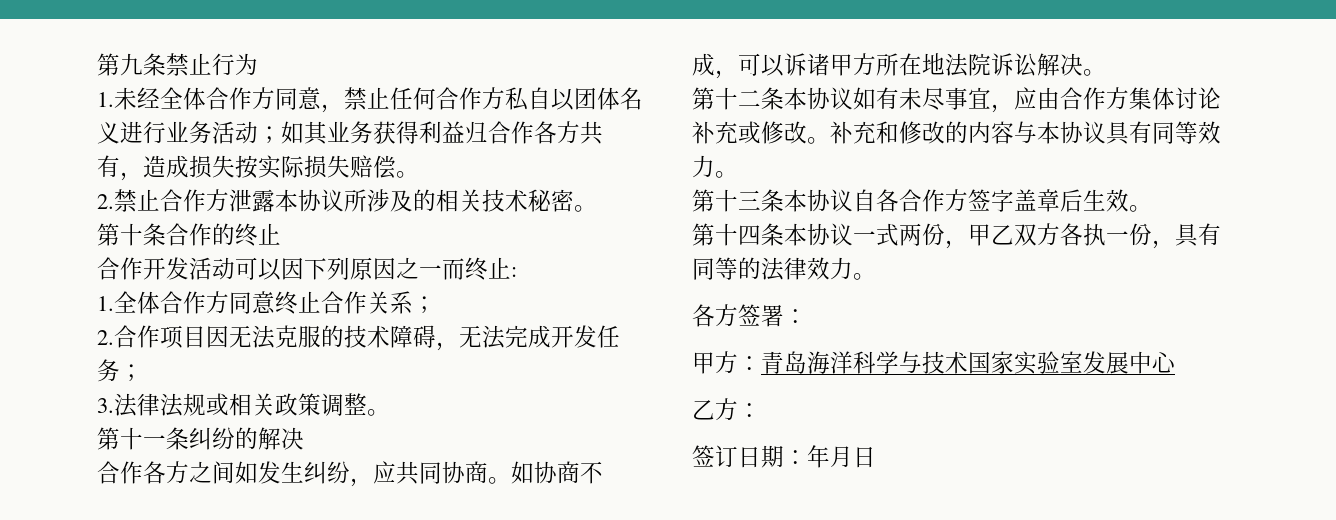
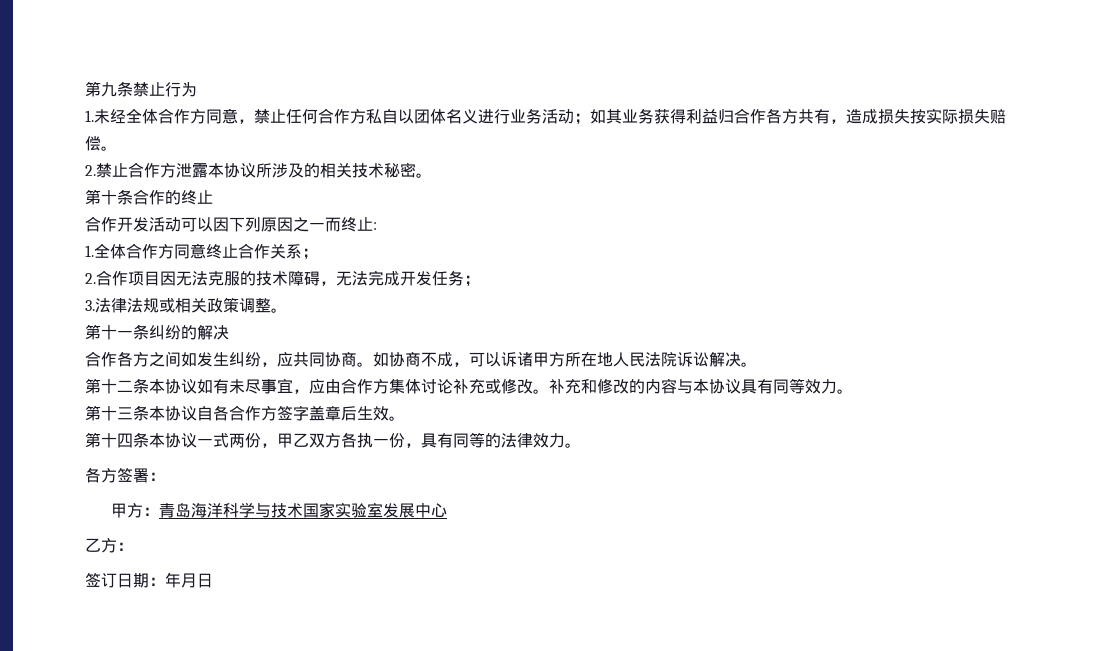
(945, 64) none -> [613,352,645,367] 人民

